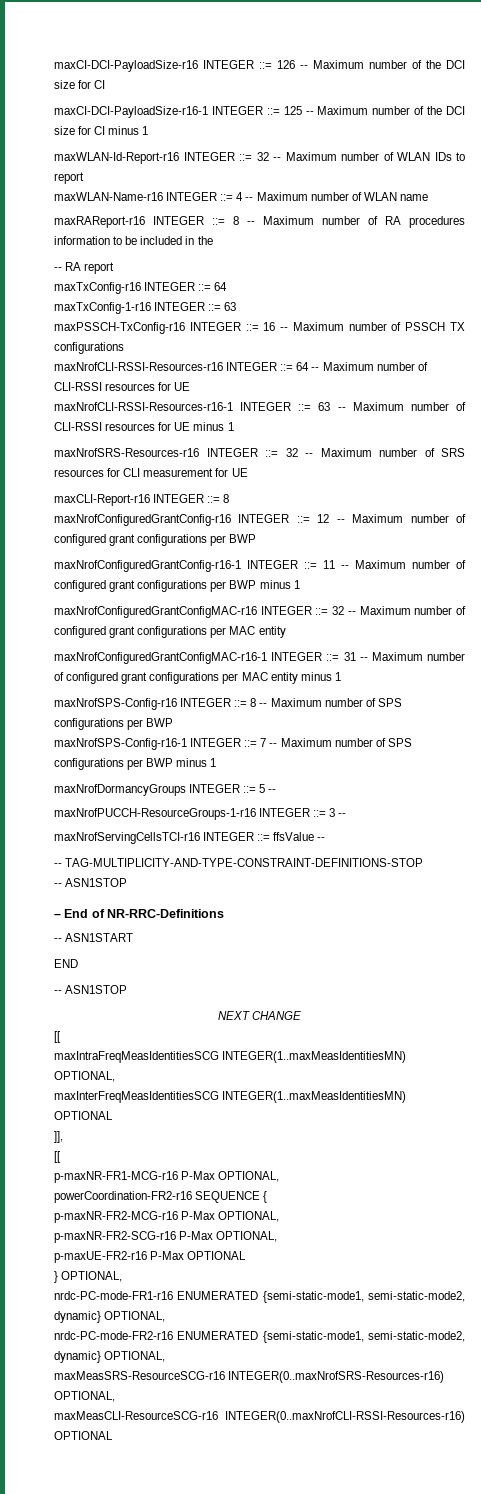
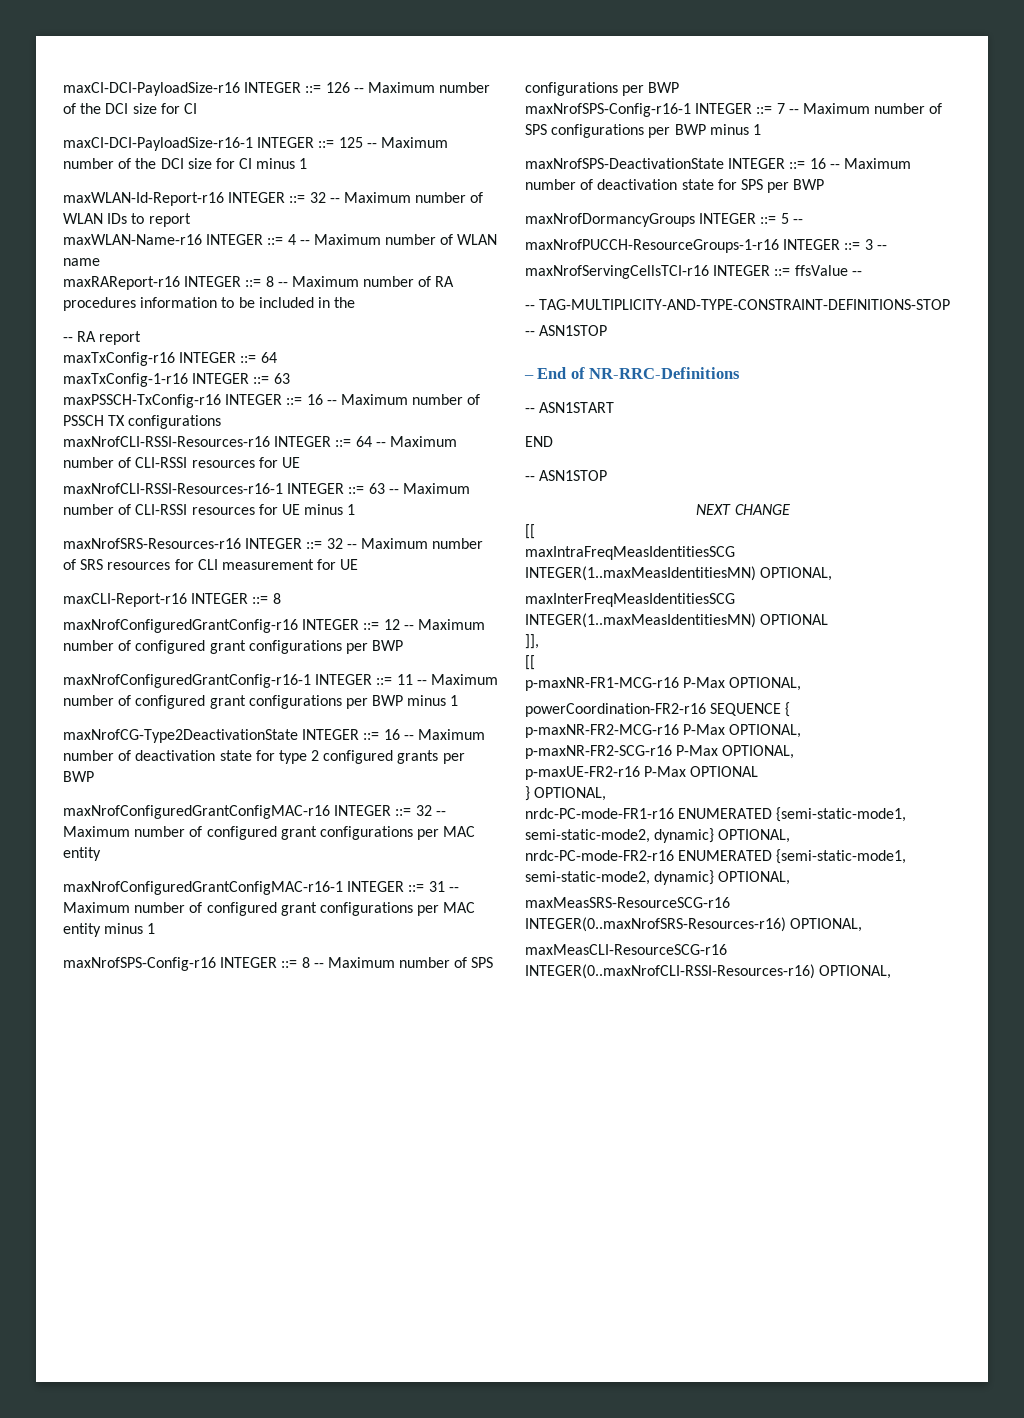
(300, 584) none -> [63,729,485,743] [63,750,465,764] [63,771,94,782] // maxNrofCG-Type2DeactivationState INTEGER ::= 16 -- Maximum number of deactivation state for type 2 configured grants per BWP
(217, 762) none -> [525,158,911,169] [525,179,825,193] // maxNrofSPS-DeactivationState INTEGER ::= 16 -- Maximum number of deactivation state for SPS per BWP
[54,1431,113,1440] OPTIONAL -> [819,965,892,979] OPTIONAL,

